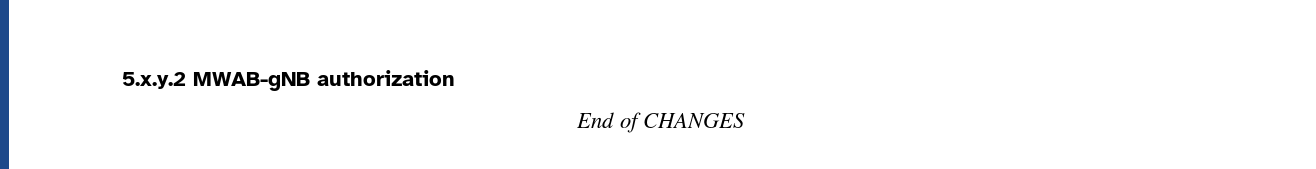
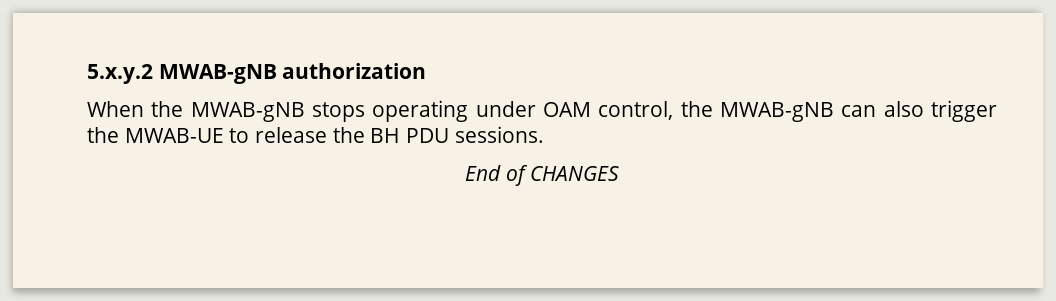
(455, 78) none -> [87,100,997,122] [87,126,544,143] // When the MWAB-gNB stops operating under OAM control, the MWAB-gNB can also trigger the MWAB-UE to release the BH PDU sessions.

